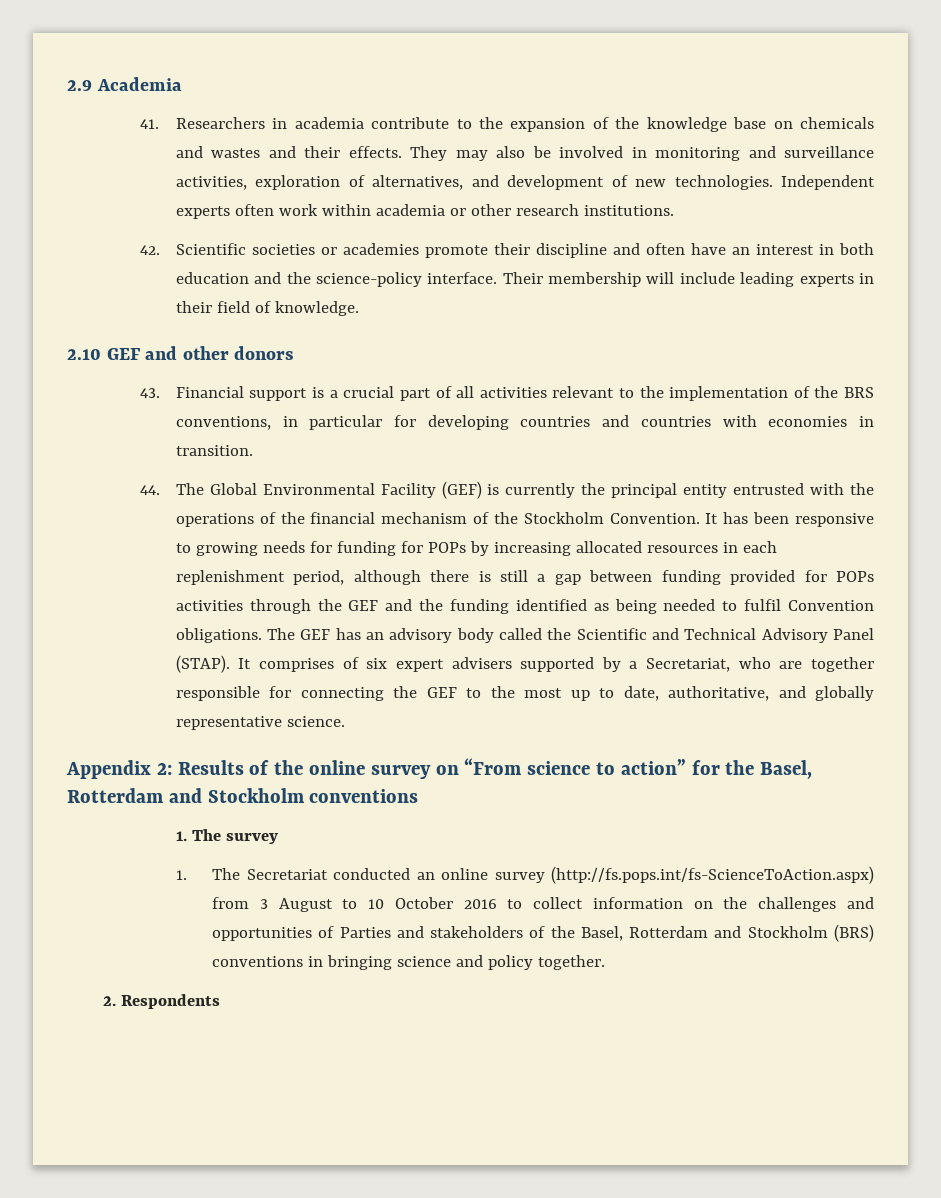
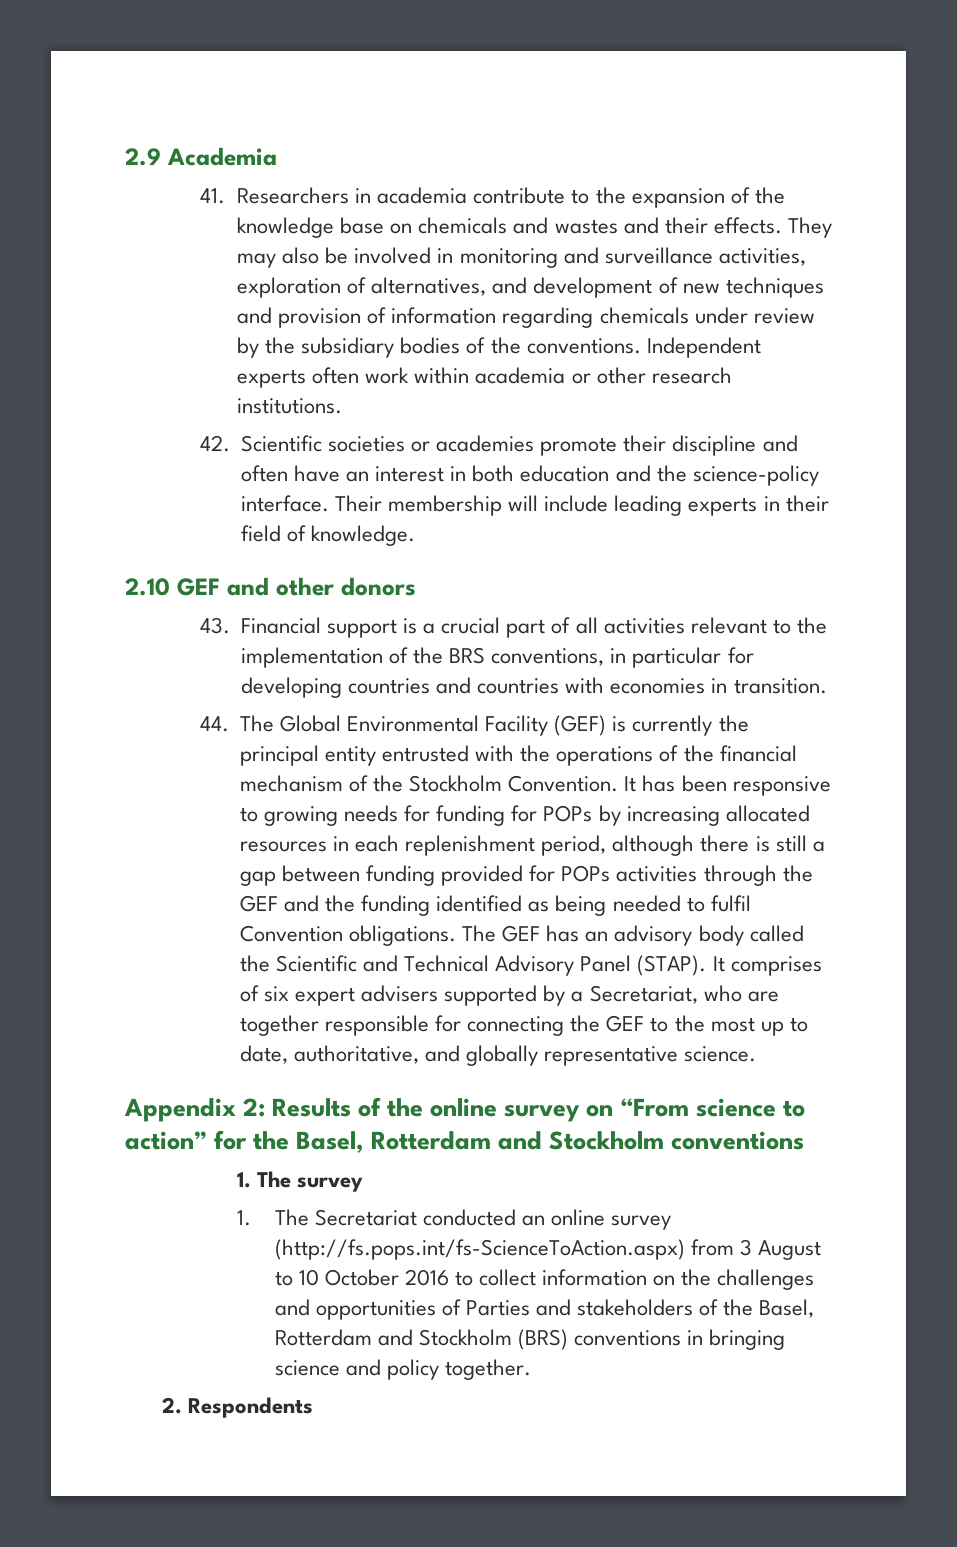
[674,175,773,190] technologies. -> [725,277,824,298] [237,307,815,328] [237,337,641,358] techniques and provision of information regarding chemicals under review by the subsidiary bodies of the conventions.

